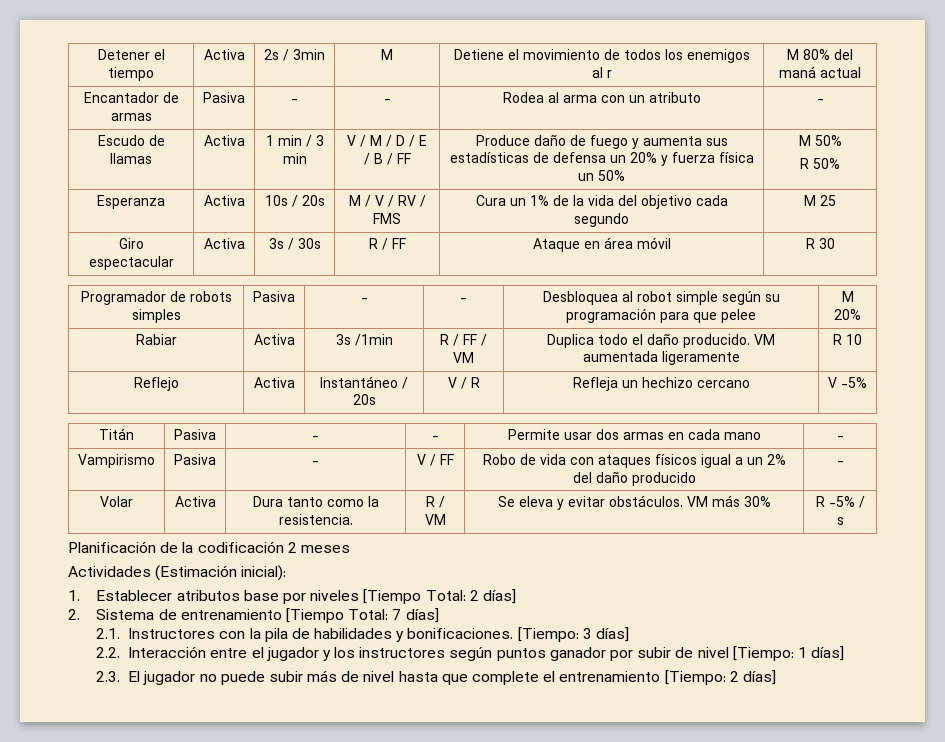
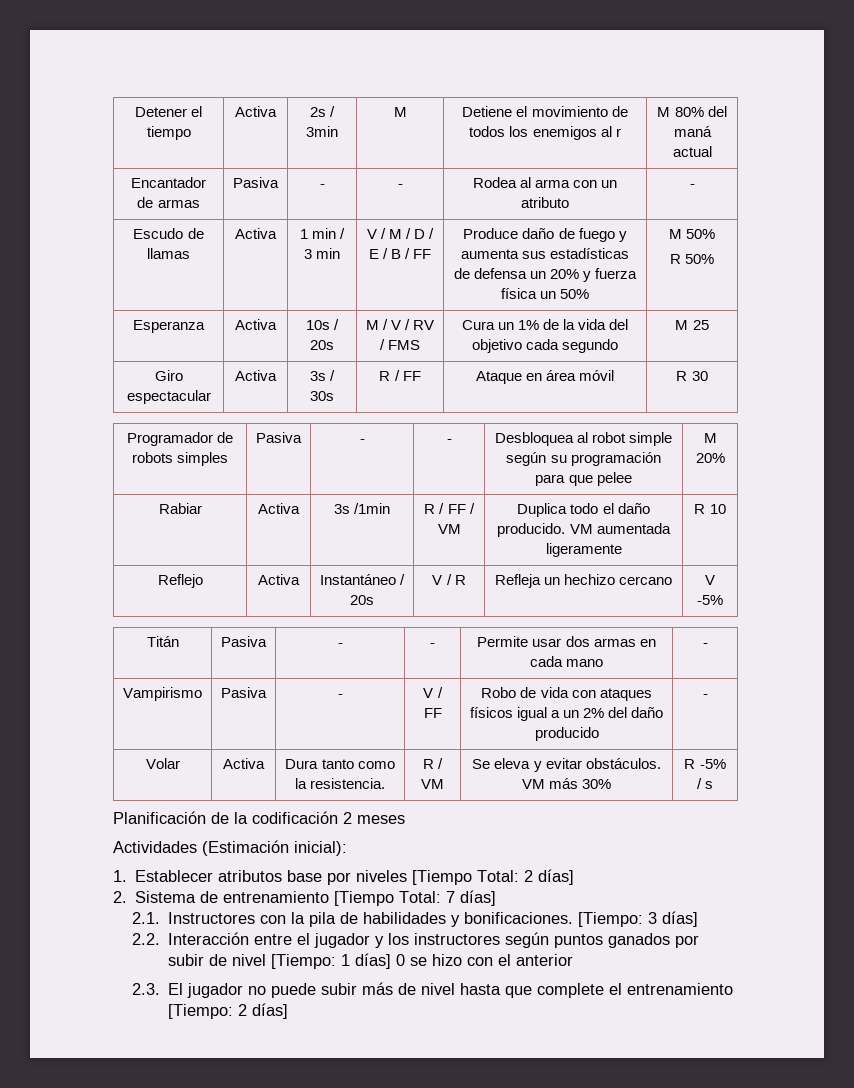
[549,647,606,661] ganador -> [608,933,671,948] ganados
(845, 653) none -> [396,954,574,966] 0 se hizo con el anterior

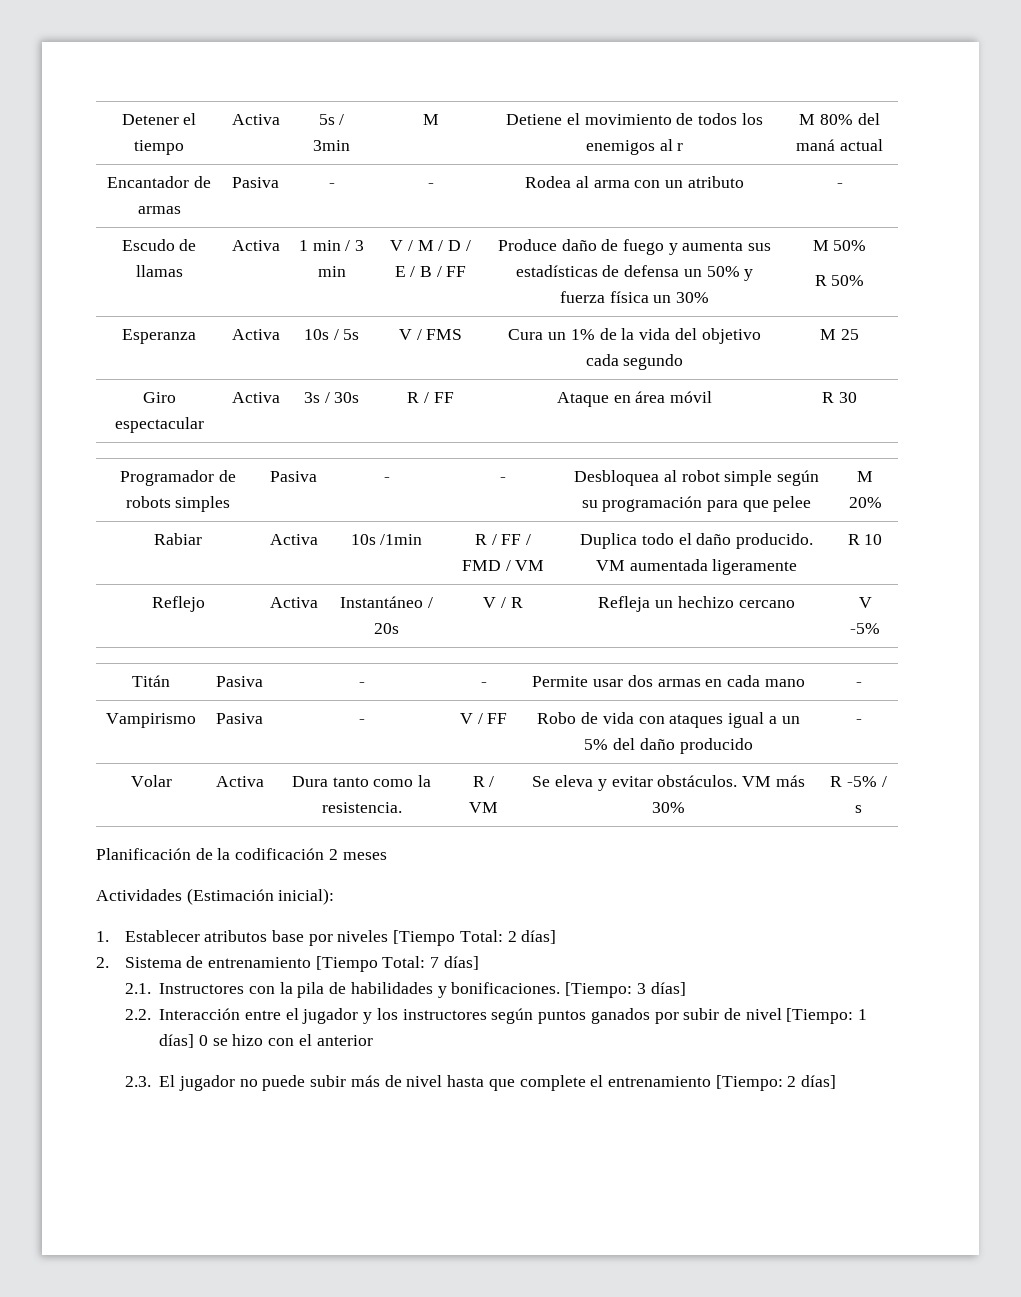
[309,107,326,117] 2s -> [318,114,335,125] 5s
[550,269,580,279] 20% -> [706,266,740,277] 50%
[560,289,590,299] 50% -> [676,292,710,303] 30%
[310,340,334,350] [365,319,435,330] 20s | M / V / RV -> [343,329,360,340] [398,329,412,340] 5s | V
[333,504,350,514] 3s -> [350,534,376,545] 10s
(475, 508) none -> [461,560,511,571] FMD /
[469,707,513,718] físicos -> (724, 721) none
[583,708,605,718] 2% -> [584,739,609,750] 5%

